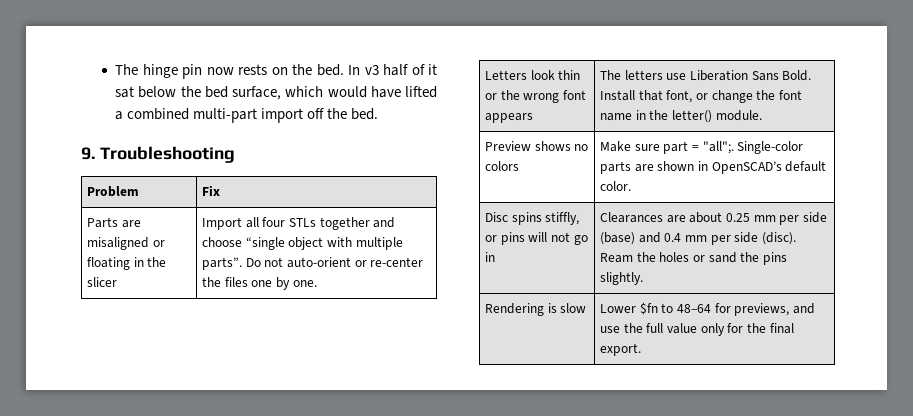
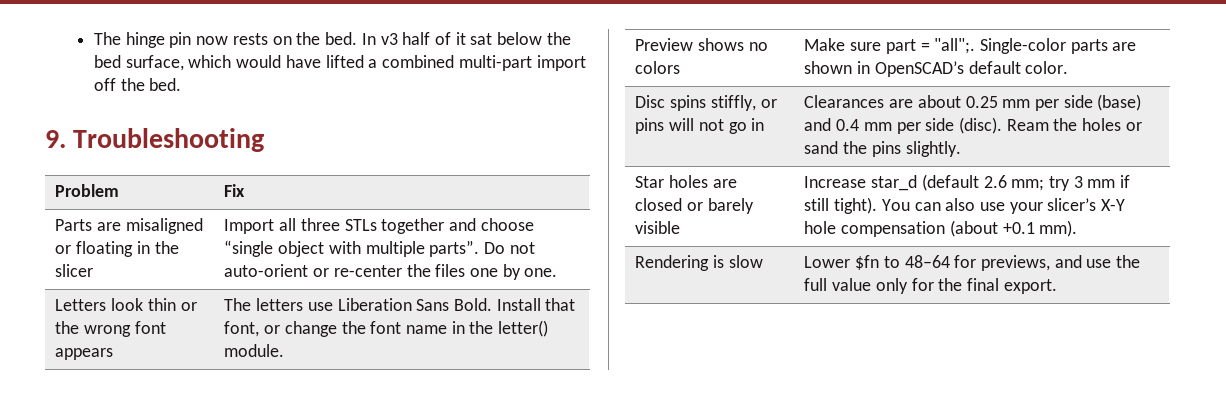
[262,217,286,227] four -> [300,218,340,231] three
(644, 278) none -> [635,175,737,188] [635,198,754,214] [635,221,681,234] [804,174,1131,191] [804,197,1126,214] [804,220,1078,237] // Star holes are closed or barely visible | Increase star_d (default 2.6 mm; try 3 mm if still tight). You can also use your slicer’s X-Y hole compensation (about +0.1 mm).

